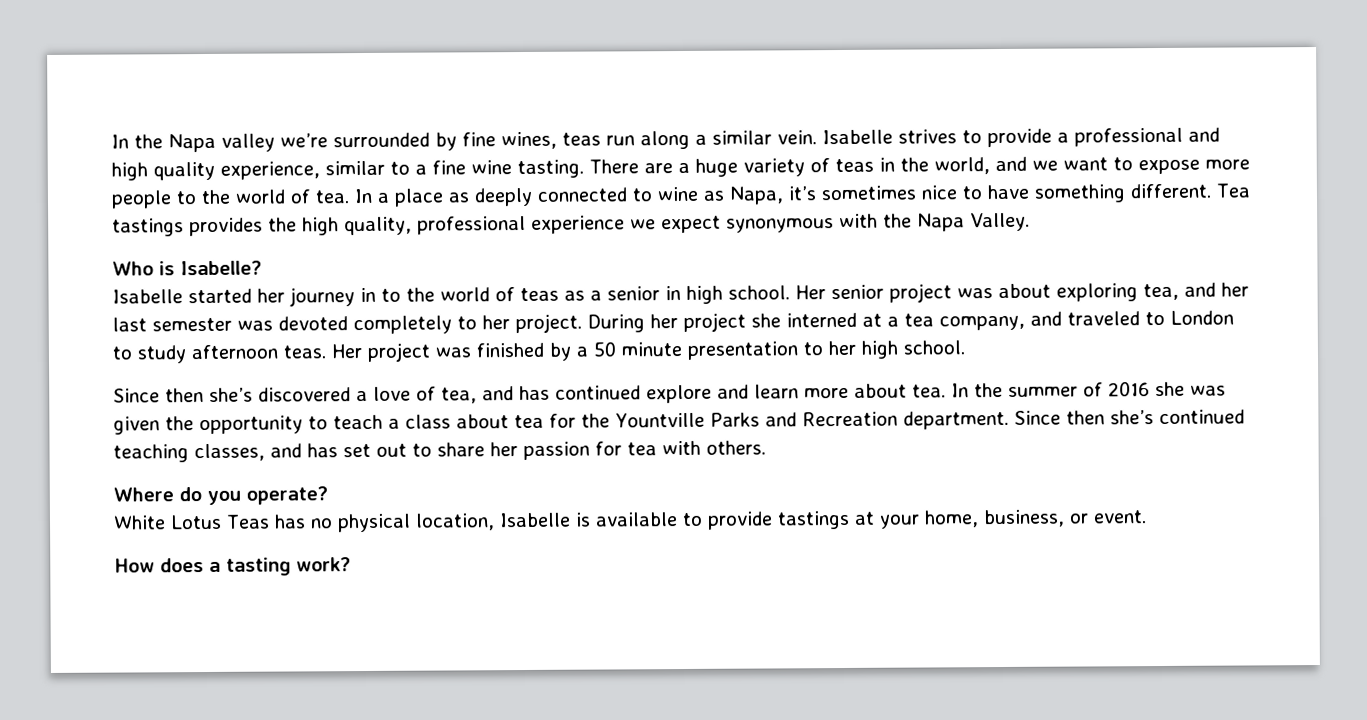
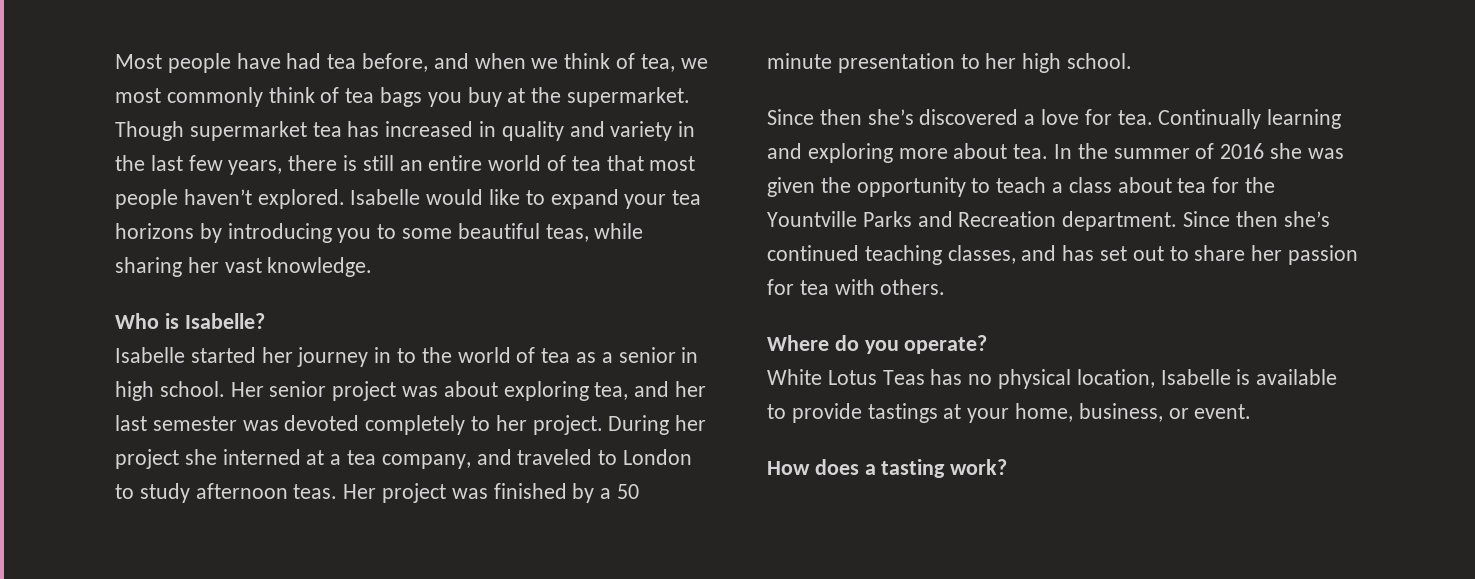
[111,127,1220,153] [111,156,1250,181] [111,183,1250,209] [112,212,1030,237] In the Napa valley we’re surrounded by fine wines, teas run along a similar vein. Isabelle strives to provide a professional and high quality experience, similar to a fine wine tasting. There are a huge variety of teas in the world, and we want to expose more people to the world of tea. In a place as deeply connected to wine as Napa, it’s sometimes nice to have something different. Tea tastings provides the high quality, professional experience we expect synonymous with the Napa Valley. -> [115,53,708,73] [115,87,691,107] [115,121,696,141] [115,155,696,175] [115,189,702,209] [115,223,644,243] [115,257,373,277] Most people have had tea before, and when we think of tea, we most commonly think of tea bags you buy at the supermarket. Though supermarket tea has increased in quality and variety in the last few years, there is still an entire world of tea that most people haven’t explored. Isabelle would like to expand your tea horizons by introducing you to some beautiful teas, while sharing her vast knowledge.
[520,287,559,302] teas -> [541,348,571,363] tea
[416,384,799,404] of tea, and has continued explore and learn -> [1084,109,1342,129] [767,143,893,163] for tea. Continually learning and exploring

